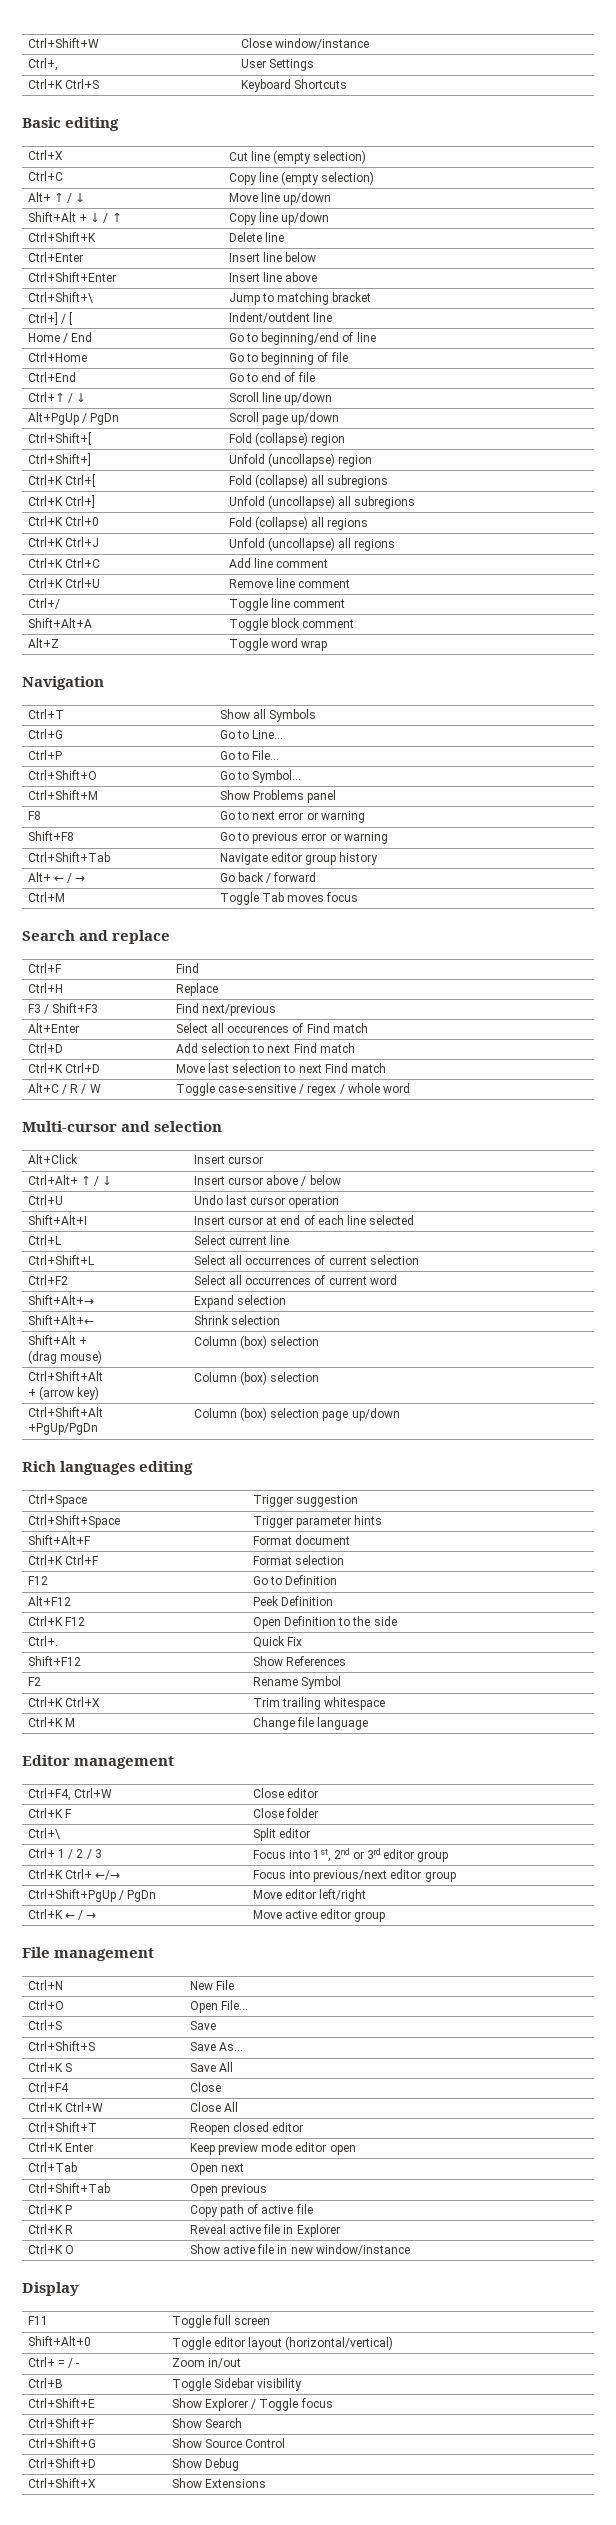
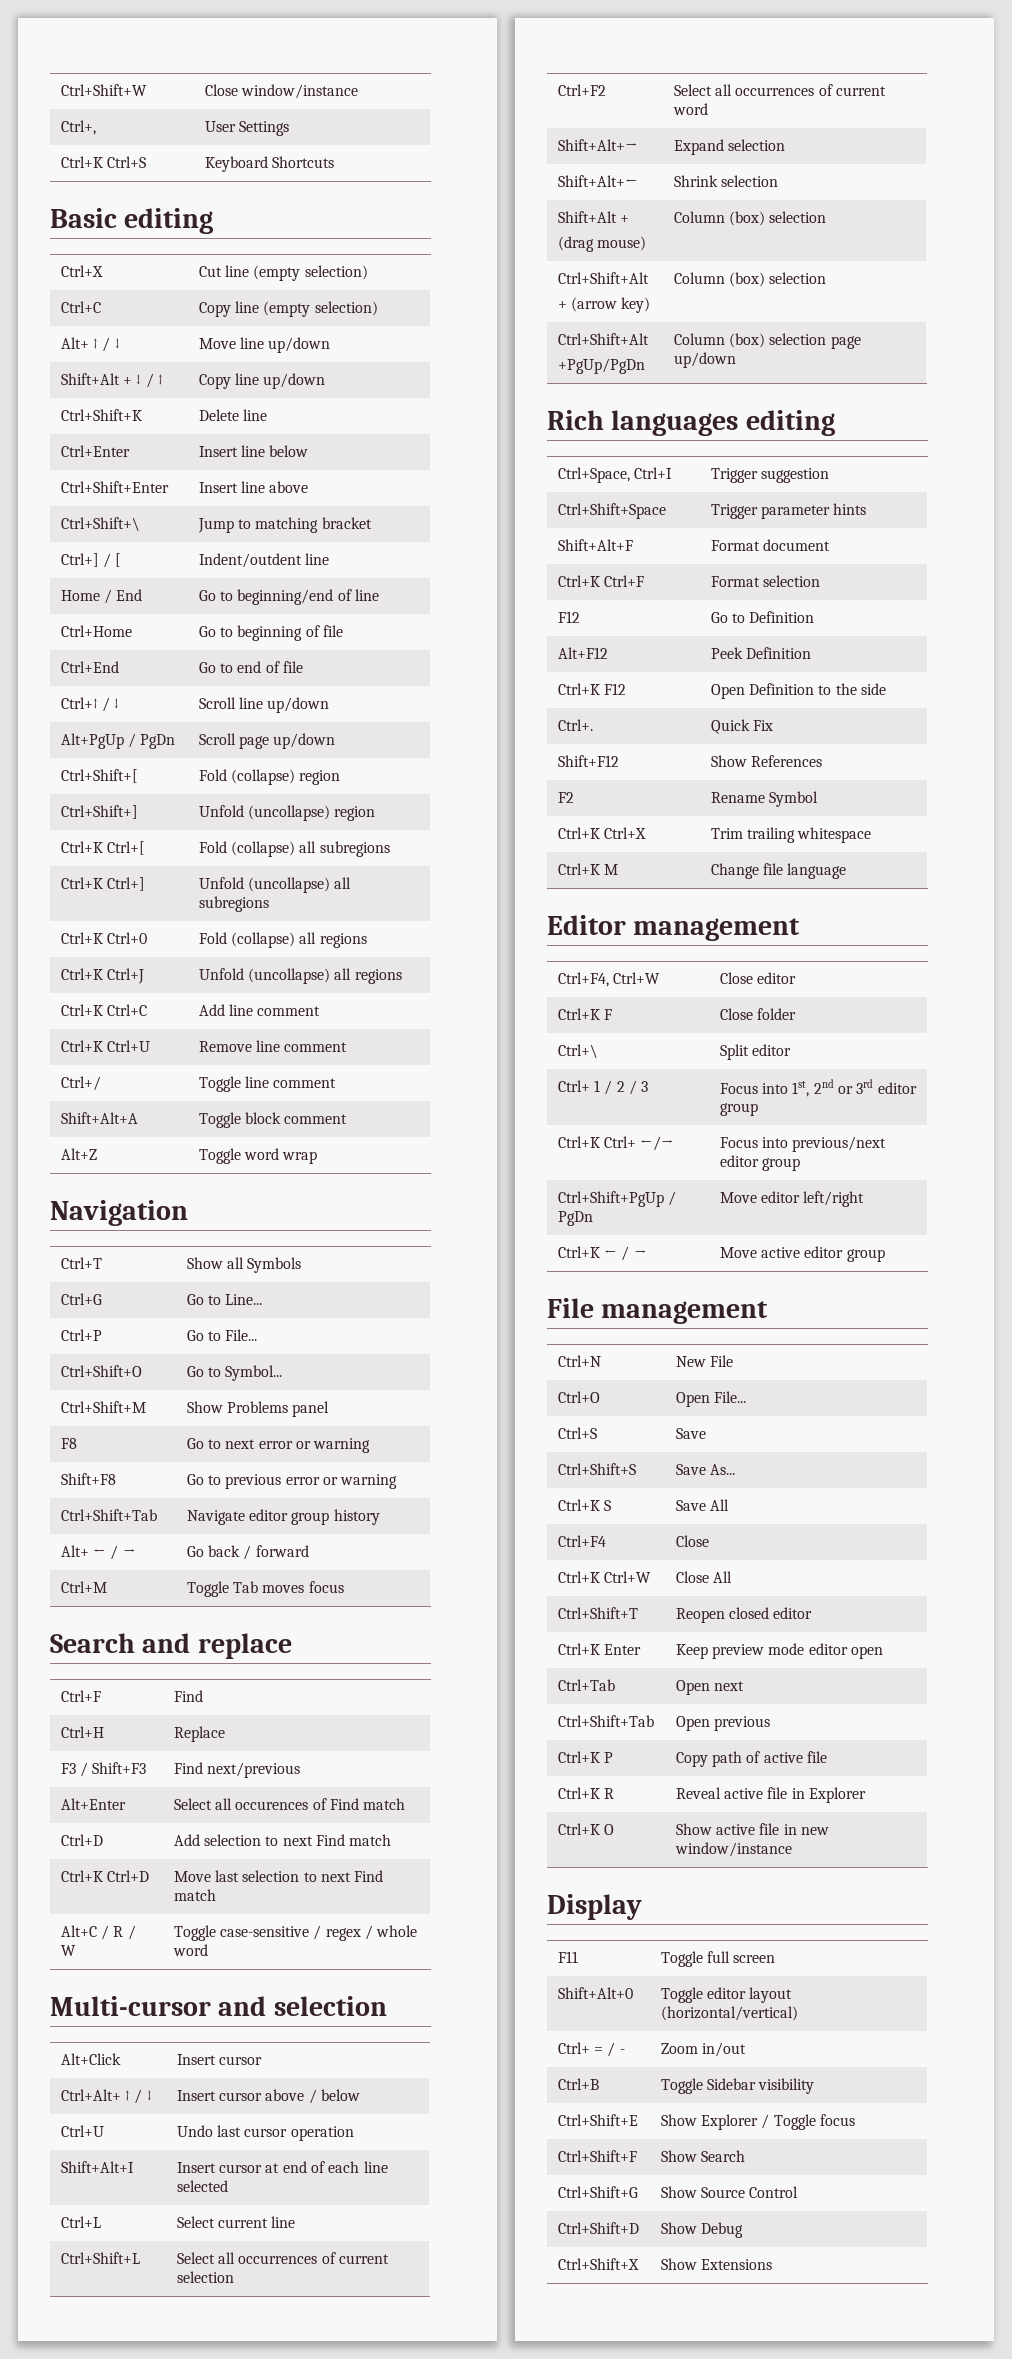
[27,1494,87,1507] Ctrl+Space -> [557,467,673,483] Ctrl+Space, Ctrl+I

